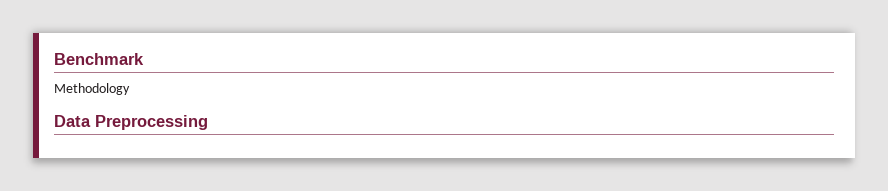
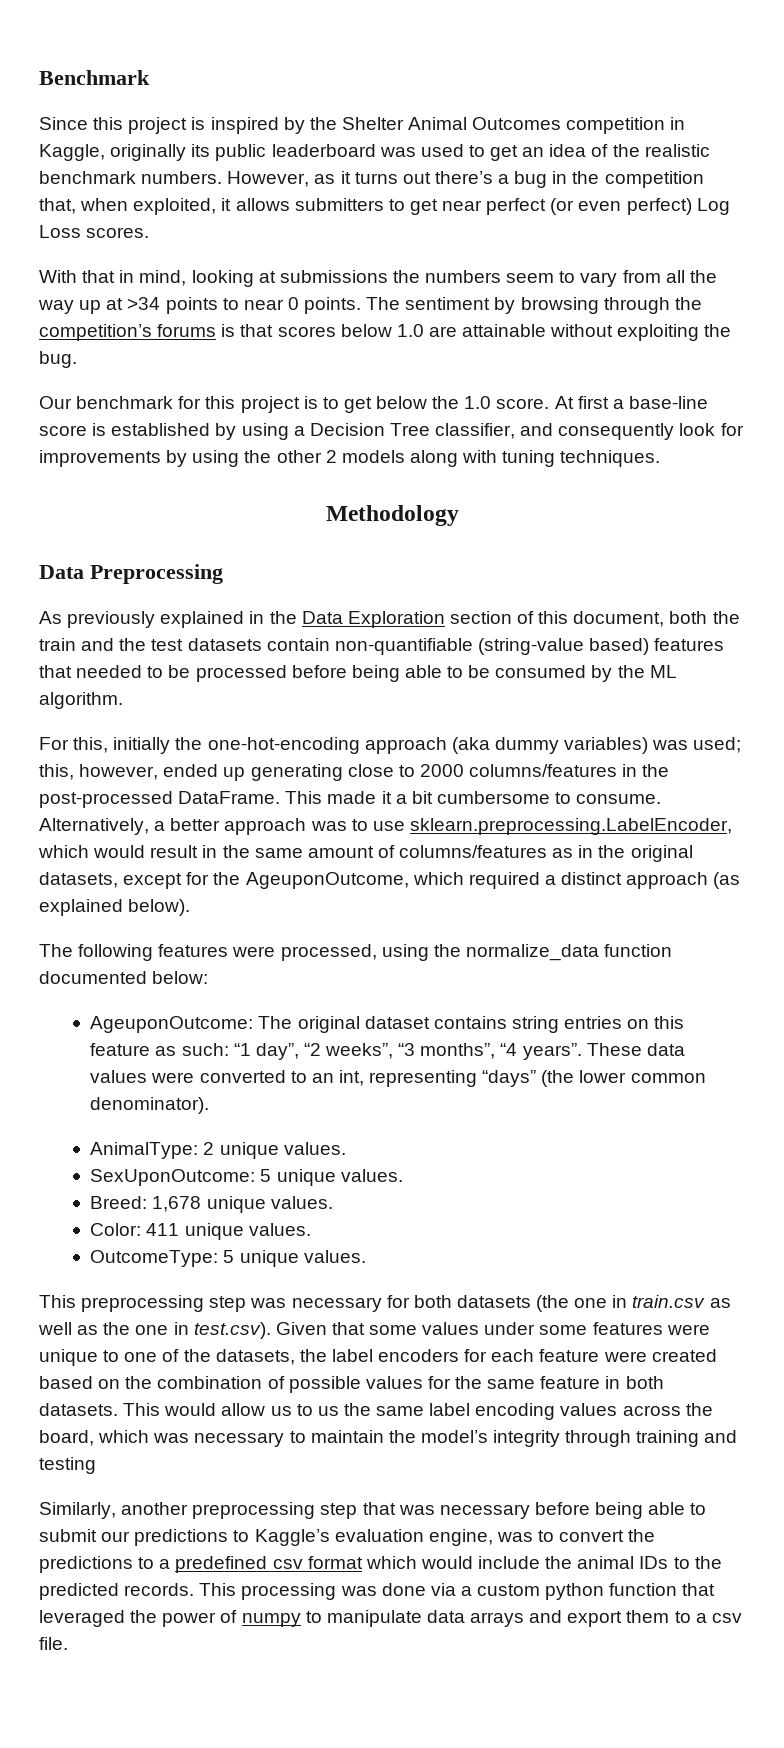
[54,83,130,95] [54,115,208,130] Methodology // Data Preprocessing -> [39,117,686,134] [39,144,710,161] [39,171,704,188] [39,198,730,215] [39,225,150,238] [39,270,717,287] [38,297,702,314] [39,324,732,341] [39,351,77,368] [39,396,708,413] [39,423,744,440] [39,450,661,467] [325,505,459,526] [39,564,223,584] [39,611,740,628] [39,638,725,655] [39,665,677,682] [39,692,123,709] [39,737,742,754] [39,764,670,781] [39,791,662,808] [39,818,732,835] [38,845,693,862] [39,872,741,889] [39,899,191,916] [39,944,673,961] [39,971,209,984] [90,1016,685,1033] [90,1043,685,1060] [90,1070,706,1087] [90,1097,210,1114] [90,1142,346,1159] [90,1169,403,1186] [90,1196,333,1213] [90,1223,311,1240] [90,1250,366,1267] [39,1295,731,1312] [38,1322,710,1339] [39,1349,717,1366] [39,1376,664,1393] [39,1403,713,1420] [39,1430,738,1447] [39,1457,96,1474] [39,1502,707,1519] [39,1529,656,1546] [39,1556,722,1573] [39,1583,716,1600] [39,1610,742,1627] [39,1637,68,1650] Since this project is inspired by the Shelter Animal Outcomes competition in Kaggle, originally its public leaderboard was used to get an idea of the realistic benchmark numbers. However, as it turns out there’s a bug in the competition that, when exploited, it allows submitters to get near perfect (or even perfect) Log Loss scores. // With that in mind, looking at submissions the numbers seem to vary from all the way up at >34 points to near 0 points. The sentiment by browsing through the competition’s forums is that scores below 1.0 are attainable without exploiting the bug. // Our benchmark for this project is to get below the 1.0 score. At first a base-line score is established by using a Decision Tree classifier, and consequently look for improvements by using the other 2 models along with tuning techniques. // Methodology // Data Preprocessing // As previously explained in the Data Exploration section of this document, both the train and the test datasets contain non-quantifiable (string-value based) features that needed to be processed before being able to be consumed by the ML algorithm. // For this, initially the one-hot-encoding approach (aka dummy variables) was used; this, however, ended up generating close to 2000 columns/features in the post-processed DataFrame. This made it a bit cumbersome to consume. Alternatively, a better approach was to use sklearn.preprocessing.LabelEncoder, which would result in the same amount of columns/features as in the original datasets, except for the AgeuponOutcome, which required a distinct approach (as explained below). // The following features were processed, using the normalize_data function documented below: // AgeuponOutcome: The original dataset contains string entries on this feature as such: “1 day”, “2 weeks”, “3 months”, “4 years”. These data values were converted to an int, representing “days” (the lower common denominator). // AnimalType: 2 unique values. // SexUponOutcome: 5 unique values. // Breed: 1,678 unique values. // Color: 411 unique values. // OutcomeType: 5 unique values. // This preprocessing step was necessary for both datasets (the one in train.csv as well as the one in test.csv). Given that some values under some features were unique to one of the datasets, the label encoders for each feature were created based on the combination of possible values for the same feature in both datasets. This would allow us to us the same label encoding values across the board, which was necessary to maintain the model’s integrity through training and testing // Similarly, another preprocessing step that was necessary before being able to submit our predictions to Kaggle’s evaluation engine, was to convert the predictions to a predefined csv format which would include the animal IDs to the predicted records. This processing was done via a custom python function that leveraged the power of numpy to manipulate data arrays and export them to a csv file.

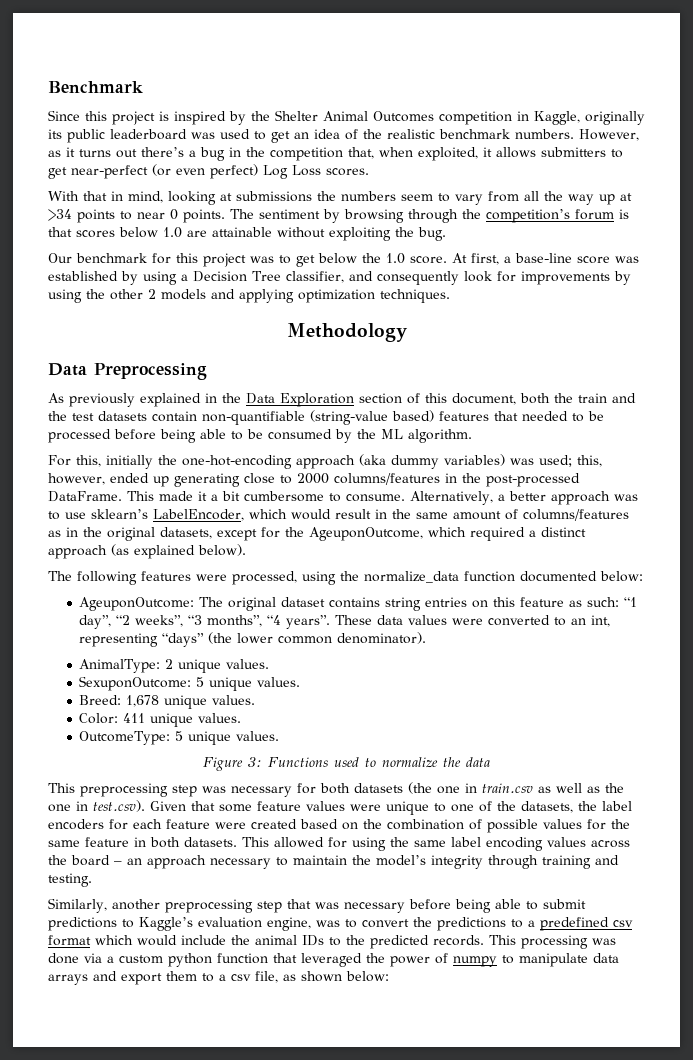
[442,198,547,215] near perfect -> [71,165,148,179] near-perfect
[157,324,217,337] forums -> [575,209,614,220] forum
[303,396,318,409] is -> [250,256,274,263] was
[577,396,609,409] first -> [471,253,499,265] first,
[92,423,107,436] is -> [615,256,639,263] was
[409,450,556,467] along with tuning -> [211,289,375,303] and applying optimization
[409,818,732,835] sklearn.preprocessing.LabelEncoder, -> [91,509,244,521] sklearn’s LabelEncoder,
[90,1169,256,1186] SexUponOutcome: -> [79,676,192,691] SexuponOutcome:
(366, 1256) none -> [203,757,490,771] // Figure 3: Functions used to normalize the data
[422,1322,663,1335] values under some features -> [257,801,345,811] feature values
[164,1403,339,1416] would allow us to us -> [274,837,386,851] allowed for using
[39,1430,190,1446] board, which was -> [71,855,206,869] board – an approach
[39,1457,96,1474] testing -> [48,873,92,887] testing.
[101,1531,131,1542] our -> (586, 904) none
[39,1637,68,1650] file. -> [255,971,389,983] file, as shown below:

